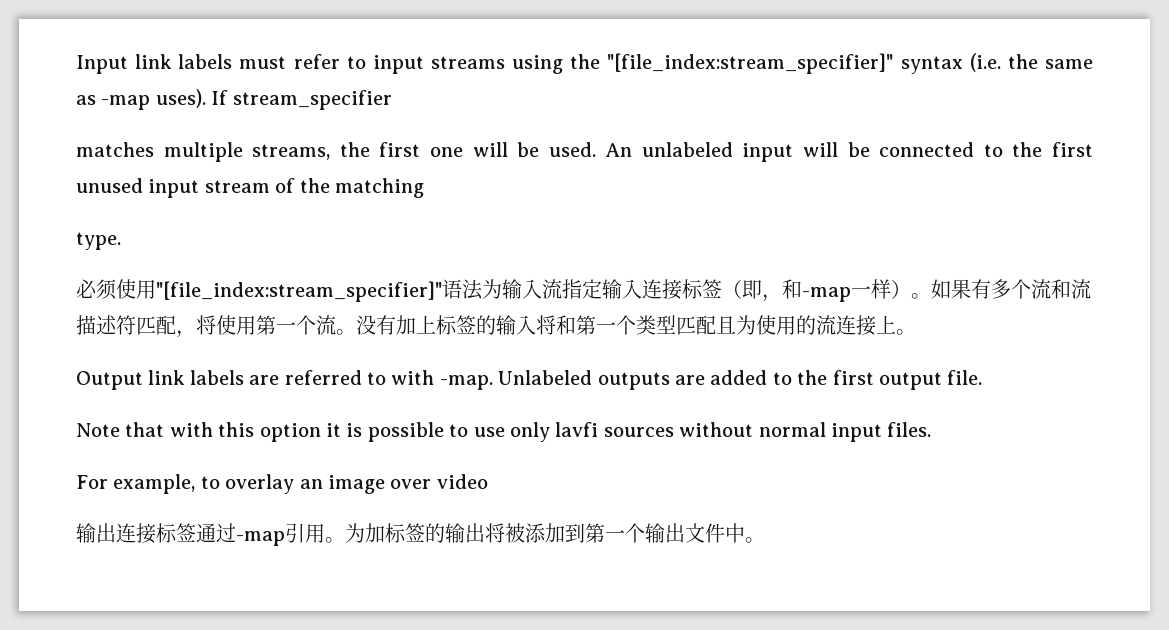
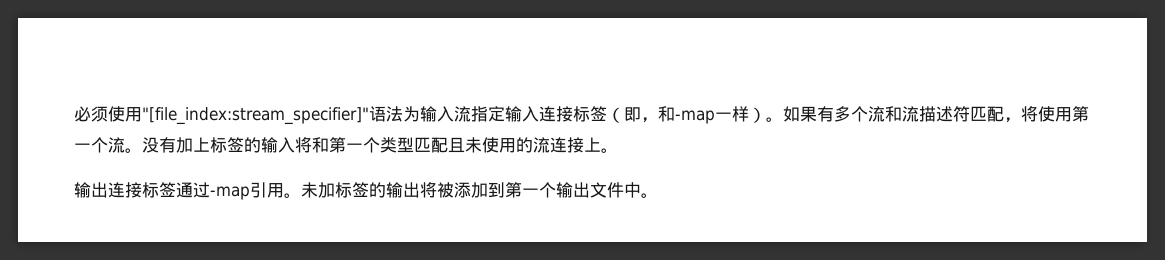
[76,53,1093,74] [76,89,392,110] [76,142,1093,162] [76,178,424,198] [76,232,121,250] Input link labels must refer to input streams using the "[file_index:stream_specifier]" syntax (i.e. the same as -map uses). If stream_specifier // matches multiple streams, the first one will be used. An unlabeled input will be connected to the first unused input stream of the matching // type. // -> (74, 114) none
[736,315,756,335] 为 -> [465,137,482,153] 未
[76,370,983,390] [76,422,932,442] [76,474,488,494] // Output link labels are referred to with -map. Unlabeled outputs are added to the first output file. // Note that with this option it is possible to use only lavfi sources without normal input files. // For example, to overlay an image over video -> (618, 150) none
[345,523,365,543] 为 -> [301,182,318,198] 未

